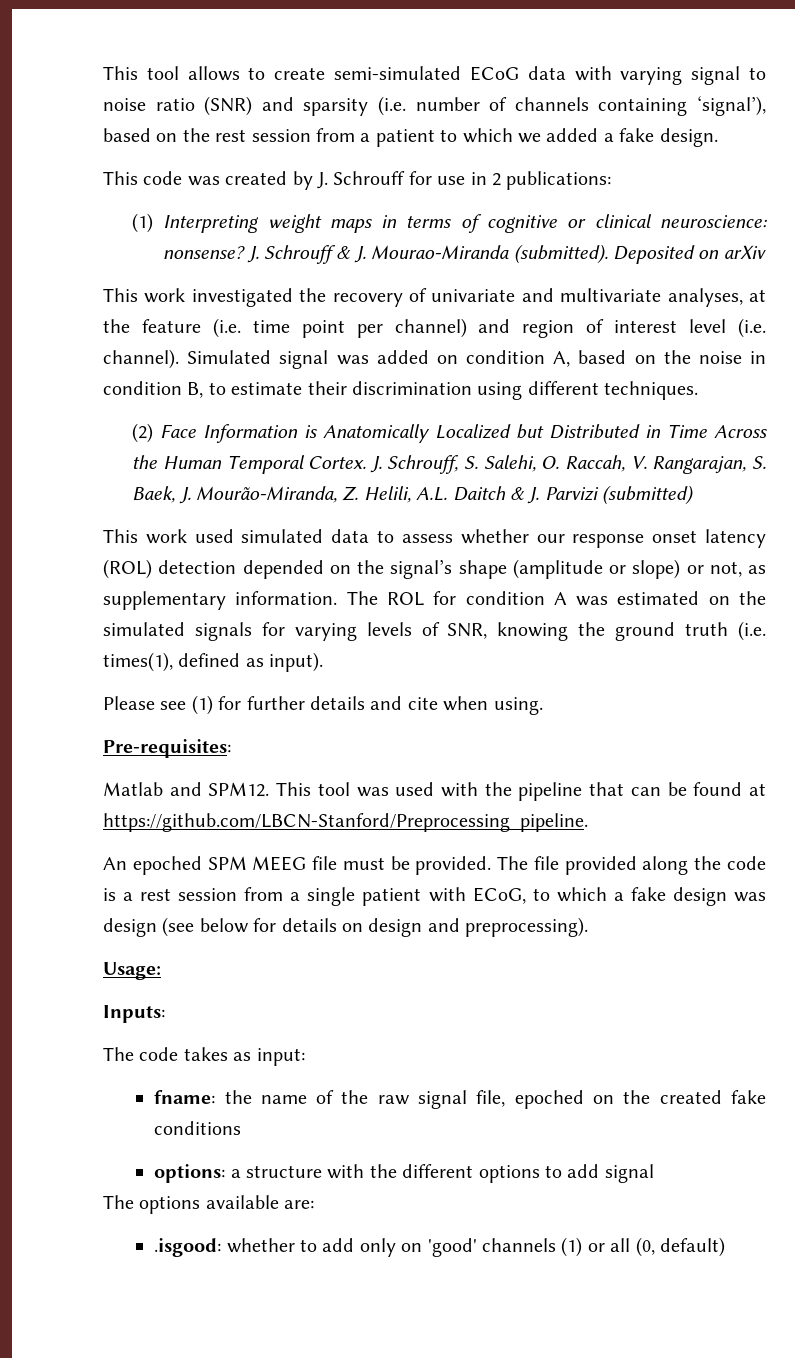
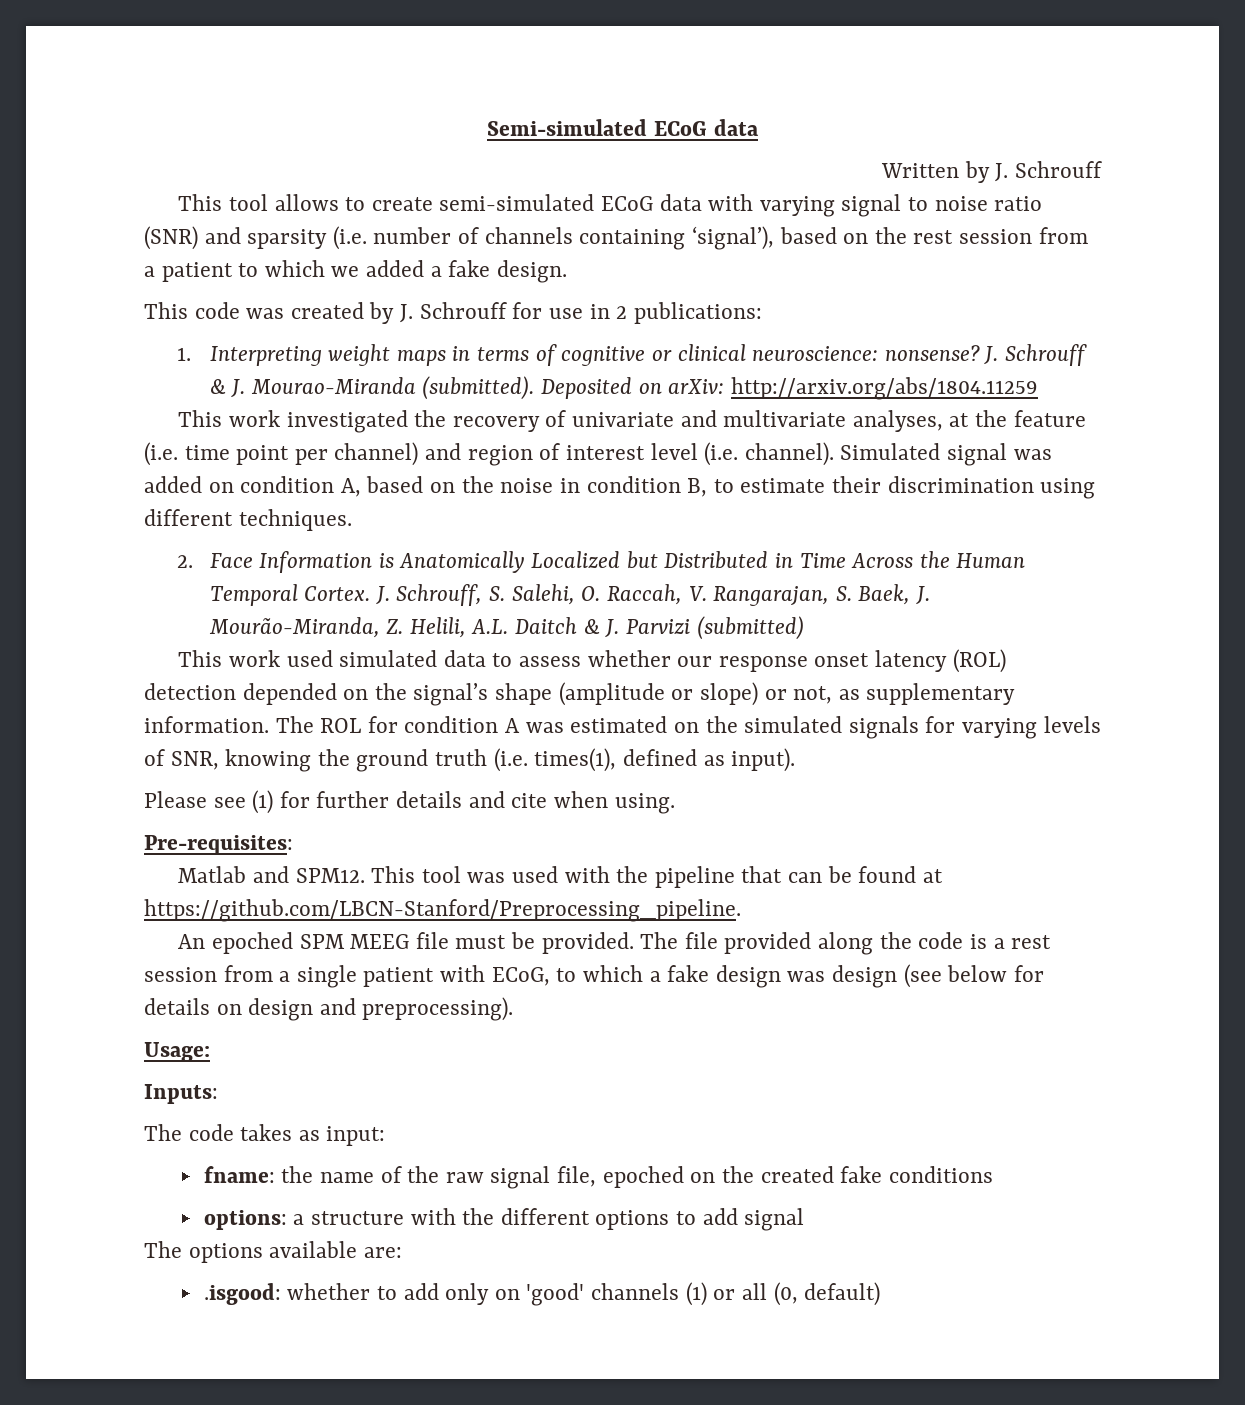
(103, 73) none -> [487,119,759,136] [881,161,1102,183] Semi-simulated ECoG data // Written by J. Schrouff //
[132,213,154,233] (1) -> [176,347,191,361] 1.
[723,245,766,260] arXiv -> [668,377,1038,400] arXiv: http://arxiv.org/abs/1804.11259
[132,423,154,443] (2) -> [176,555,193,568] 2.

